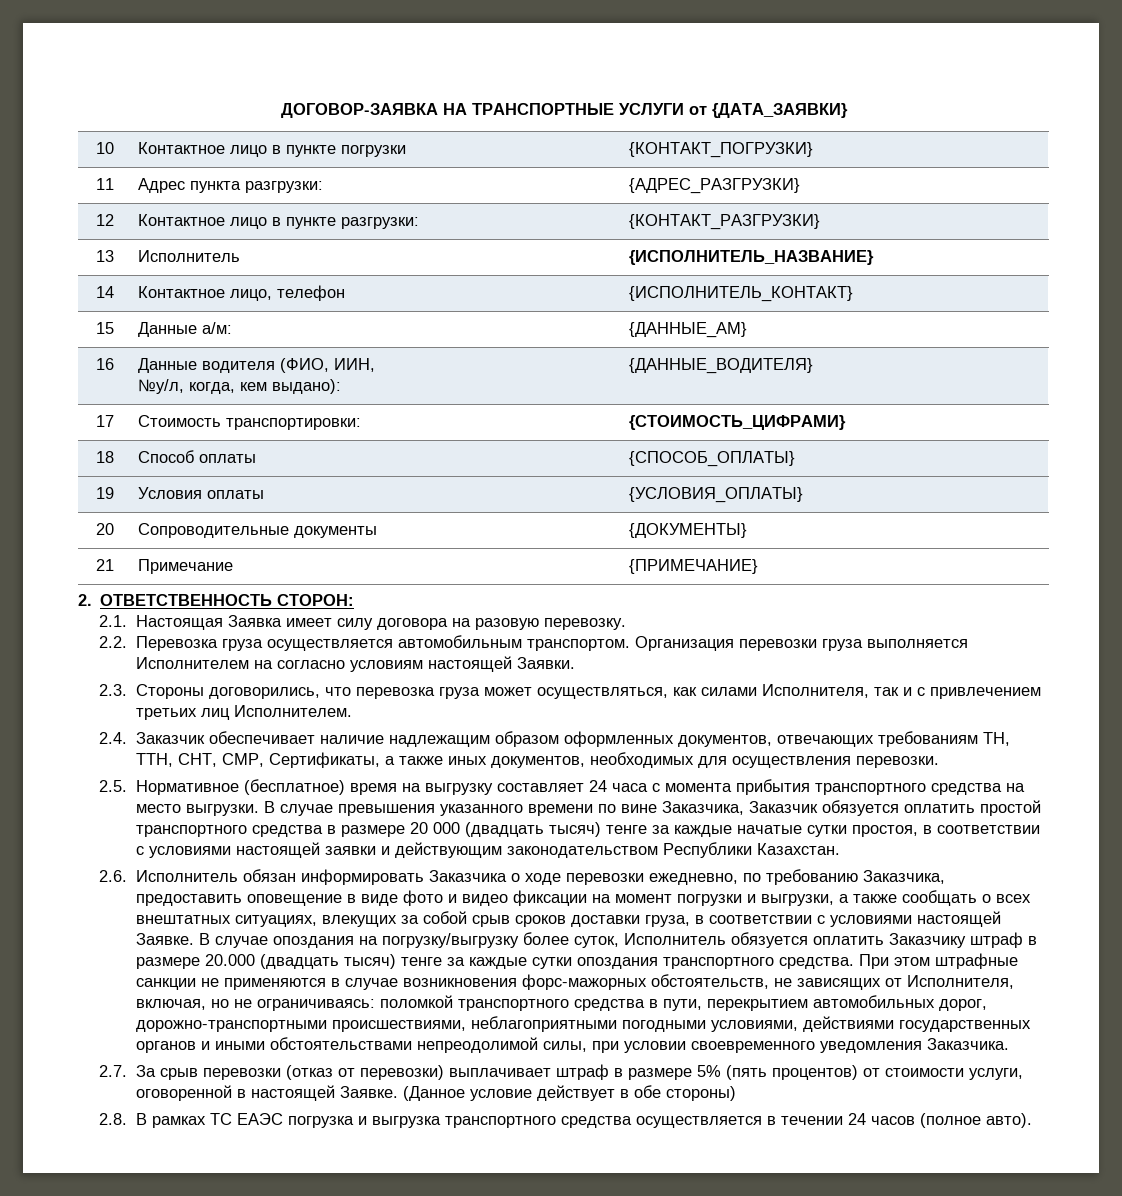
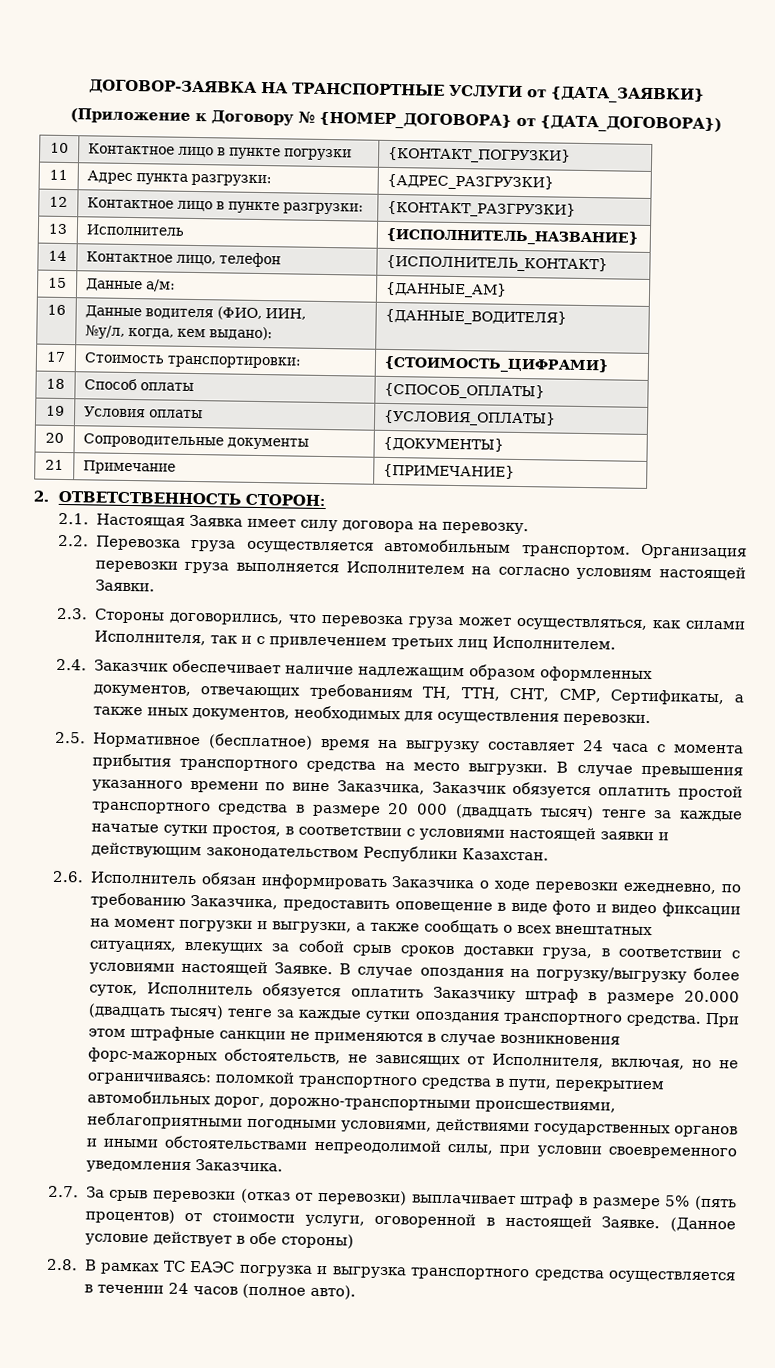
(848, 110) none -> [70,108,722,134] // (Приложение к Договору № {НОМЕР_ДОГОВОРА} от {ДАТА_ДОГОВОРА})
[474,618,539,630] разовую -> (438, 525) none

